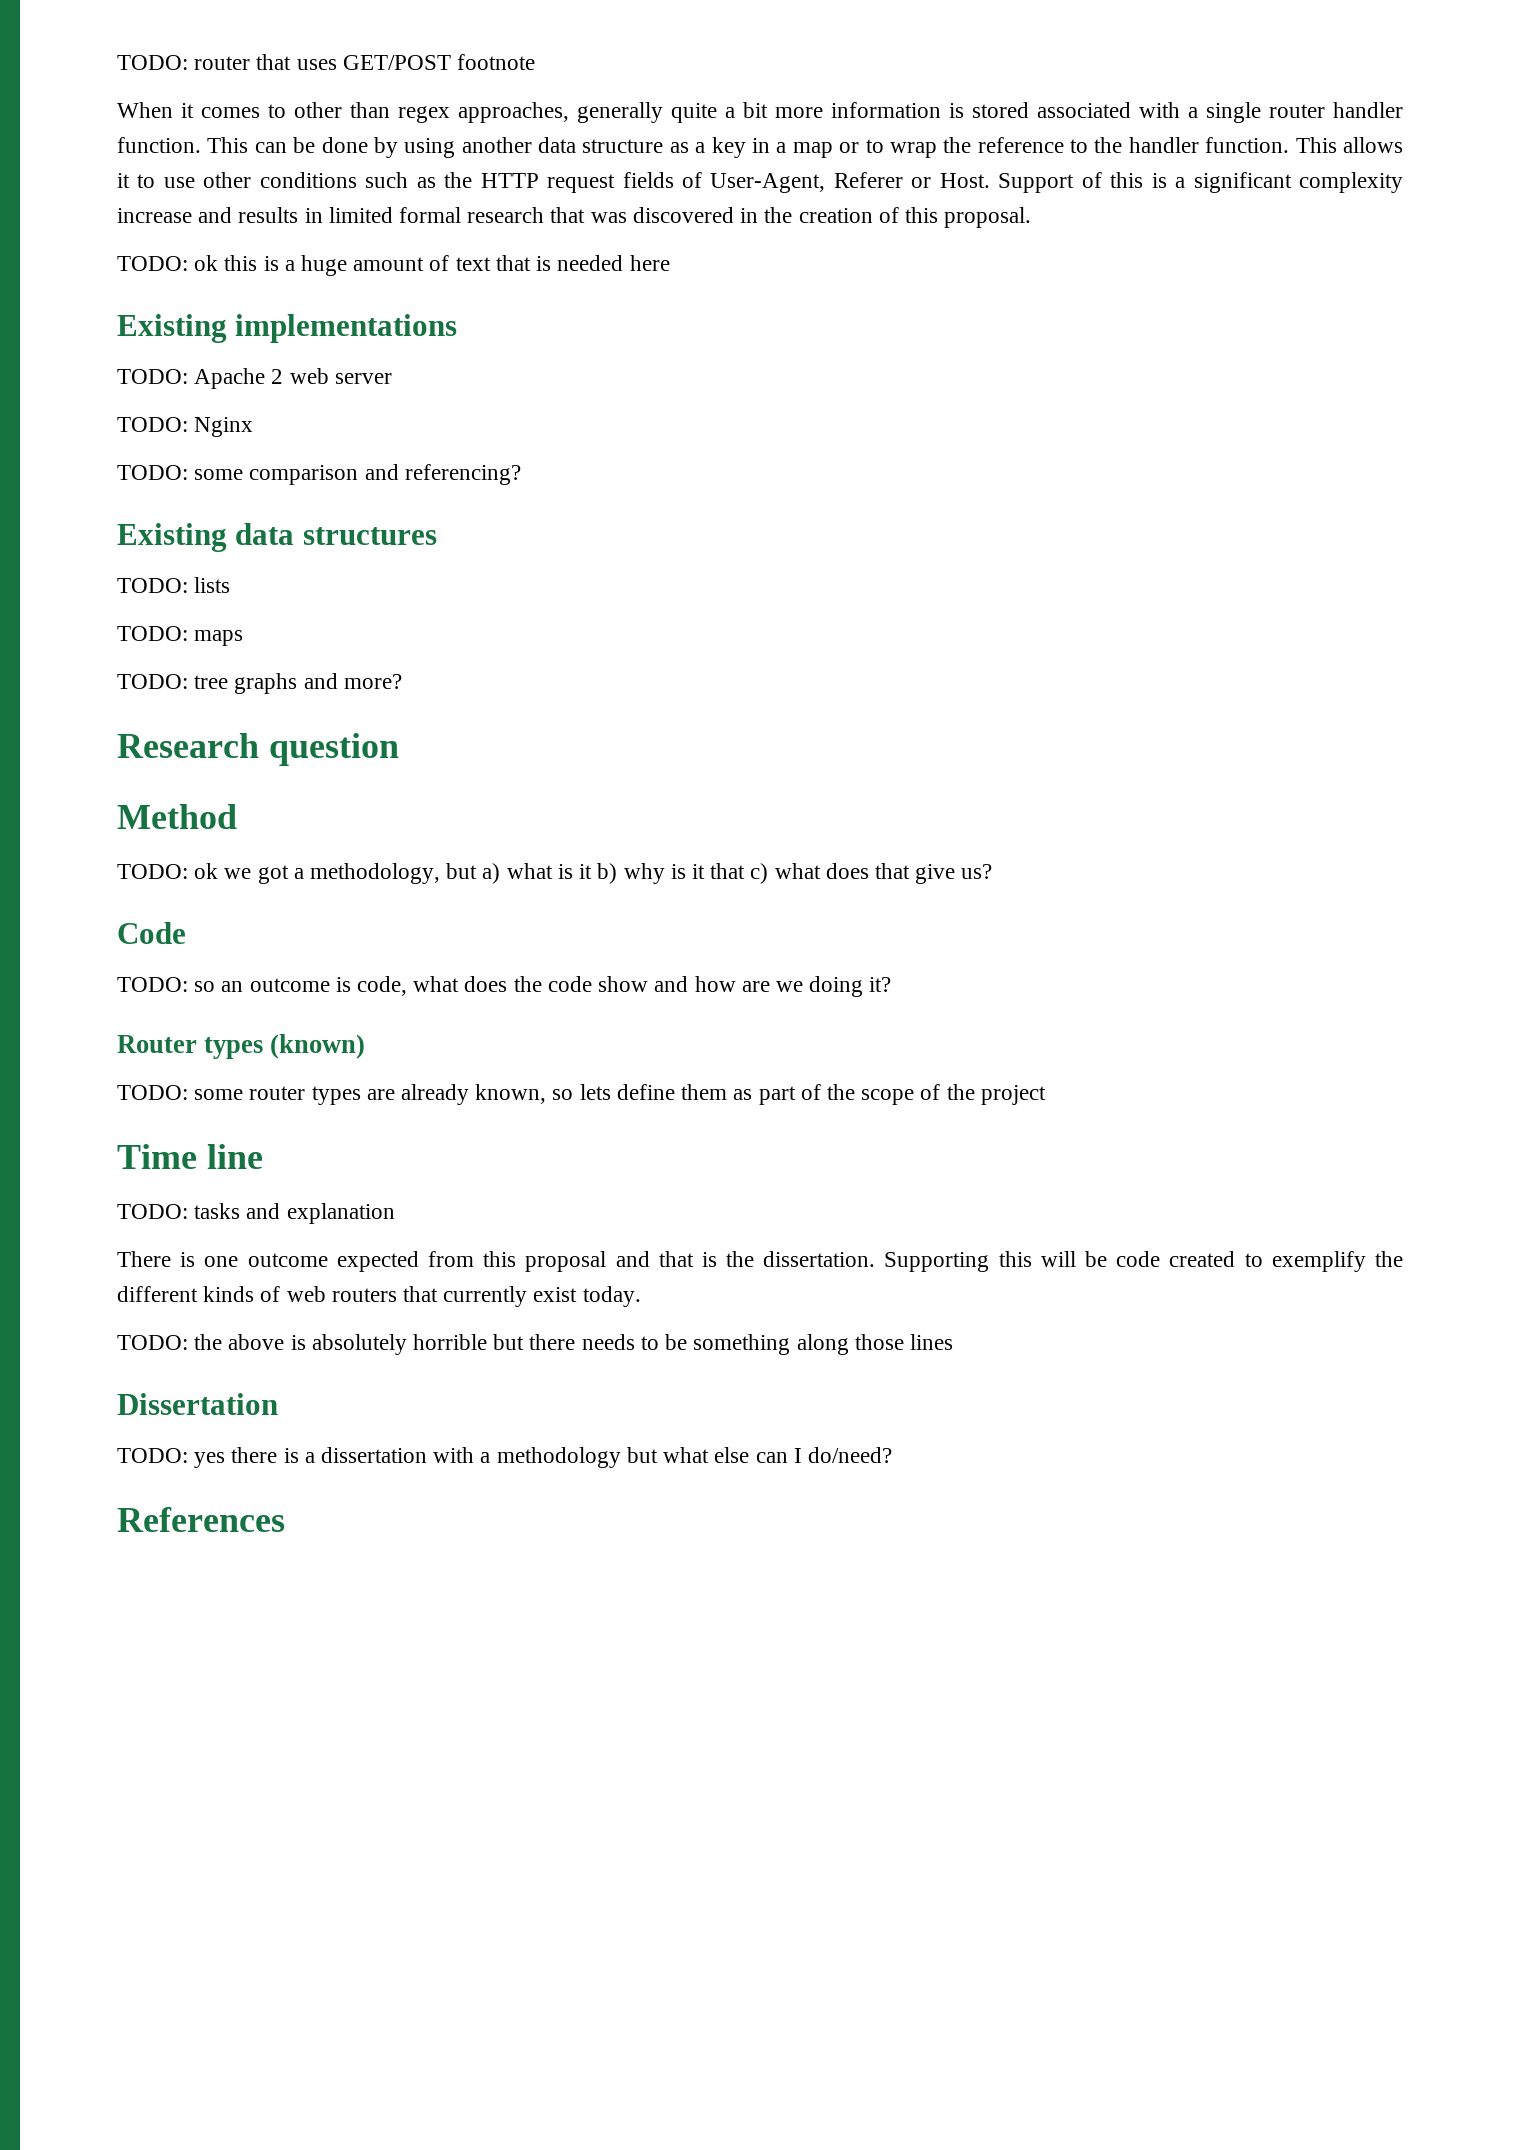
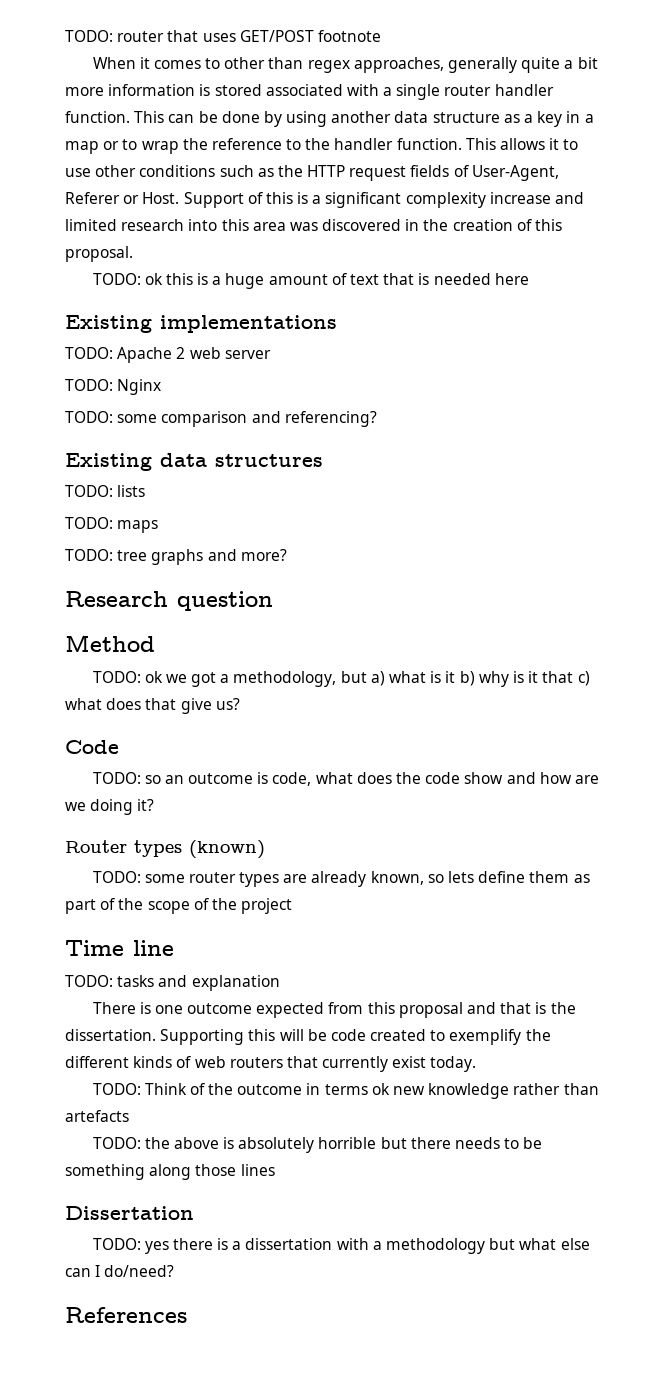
[238,207,586,223] results in limited formal research that -> [65,219,286,231] limited research into this area
(641, 1296) none -> [92,1083,599,1099] [65,1110,129,1122] // TODO: Think of the outcome in terms ok new knowledge rather than artefacts

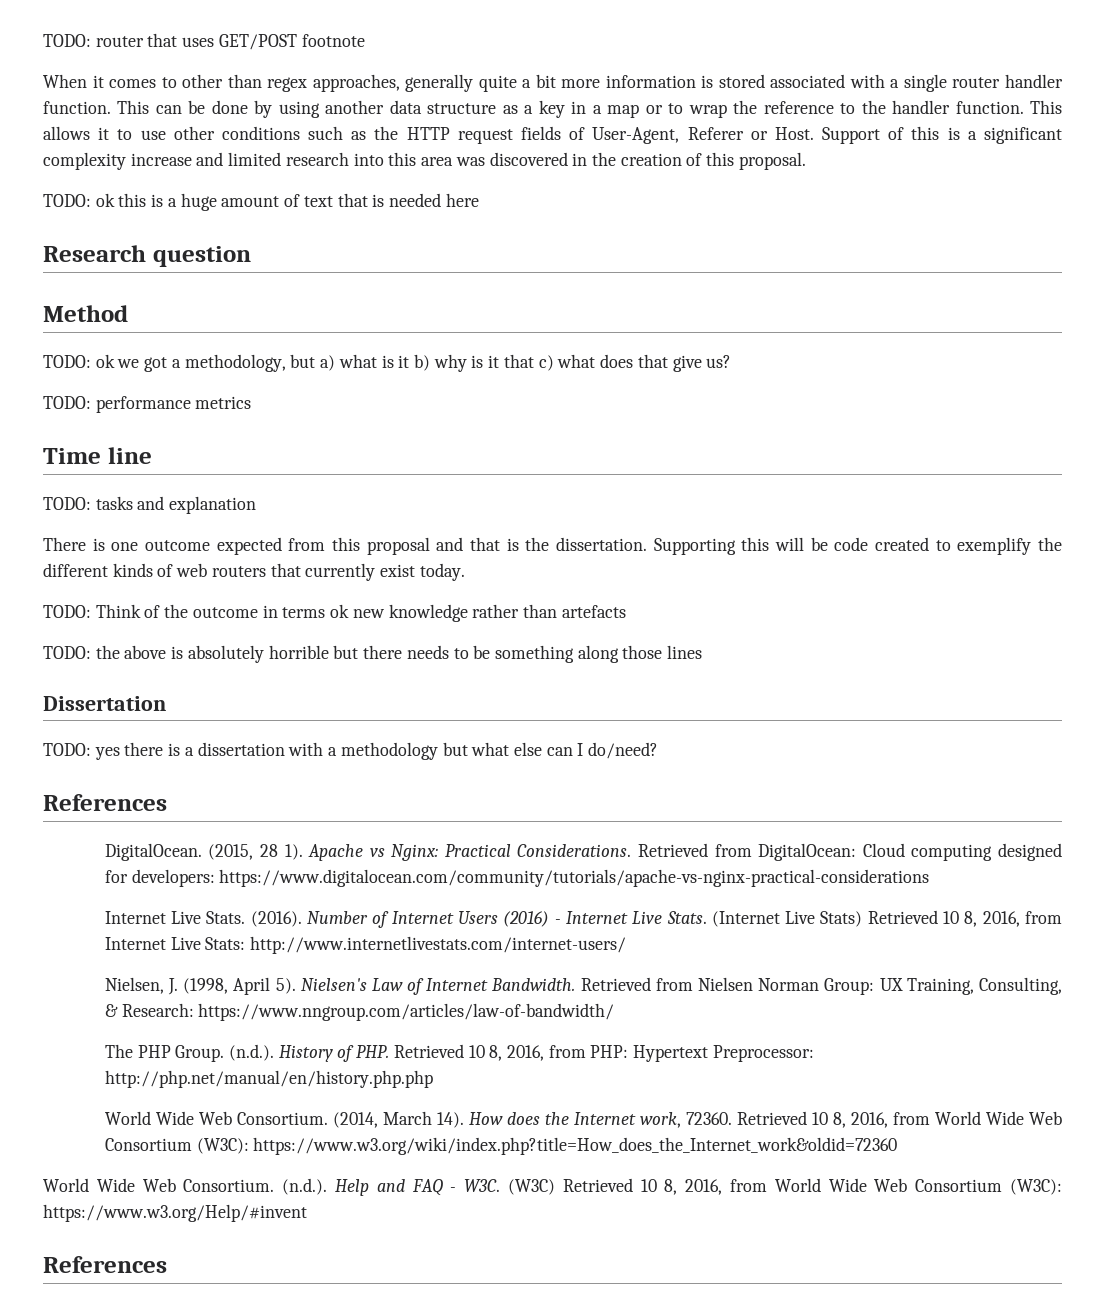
[65,315,337,333] [65,347,271,363] [65,379,162,395] [65,411,377,427] [65,453,323,471] [65,485,146,497] [65,517,159,533] [65,549,287,565] // Existing implementations // TODO: Apache 2 web server // TODO: Nginx // TODO: some comparison and referencing? // Existing data structures // TODO: lists // TODO: maps // TODO: tree graphs and more? -> (479, 200) none
[65,740,119,754] [92,772,599,786] [65,799,155,815] [65,840,265,859] [92,871,590,887] [65,898,293,914] // Code // TODO: so an outcome is code, what does the code show and how are we doing it? // Router types (known) // TODO: some router types are already known, so lets define them as part of the scope of the project -> [43,396,252,413] // TODO: performance metrics
(187, 1315) none -> [104,843,1062,861] [104,869,930,887] [104,910,1062,928] [104,936,626,954] [104,977,1062,995] [104,1003,615,1021] [104,1044,814,1062] [104,1070,433,1088] [104,1111,1063,1128] [104,1137,898,1155] [43,1178,1062,1196] [43,1204,307,1222] [43,1256,167,1273] // DigitalOcean. (2015, 28 1). Apache vs Nginx: Practical Considerations. Retrieved from DigitalOcean: Cloud computing designed for developers: https://www.digitalocean.com/community/tutorials/apache-vs-nginx-practical-considerations // Internet Live Stats. (2016). Number of Internet Users (2016) - Internet Live Stats. (Internet Live Stats) Retrieved 10 8, 2016, from Internet Live Stats: http://www.internetlivestats.com/internet-users/ // Nielsen, J. (1998, April 5). Nielsen's Law of Internet Bandwidth. Retrieved from Nielsen Norman Group: UX Training, Consulting, & Research: https://www.nngroup.com/articles/law-of-bandwidth/ // The PHP Group. (n.d.). History of PHP. Retrieved 10 8, 2016, from PHP: Hypertext Preprocessor: http://php.net/manual/en/history.php.php // World Wide Web Consortium. (2014, March 14). How does the Internet work, 72360. Retrieved 10 8, 2016, from World Wide Web Consortium (W3C): https://www.w3.org/wiki/index.php?title=How_does_the_Internet_work&oldid=72360 // World Wide Web Consortium. (n.d.). Help and FAQ - W3C. (W3C) Retrieved 10 8, 2016, from World Wide Web Consortium (W3C): https://www.w3.org/Help/#invent // References

